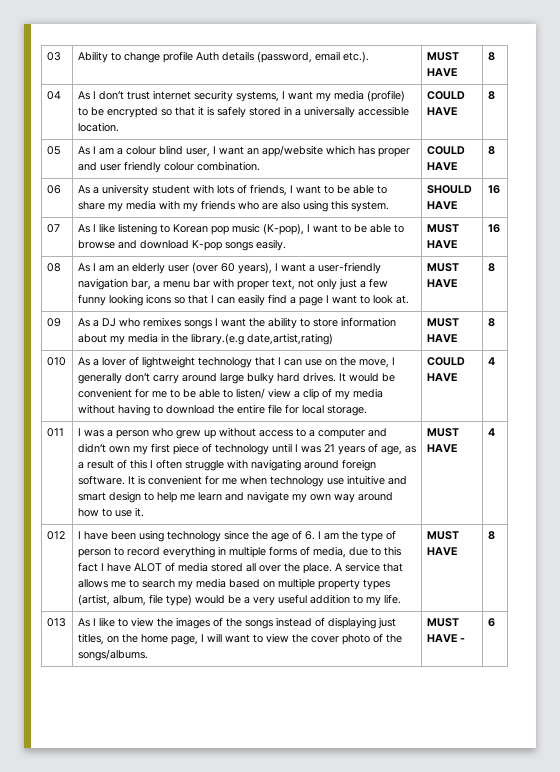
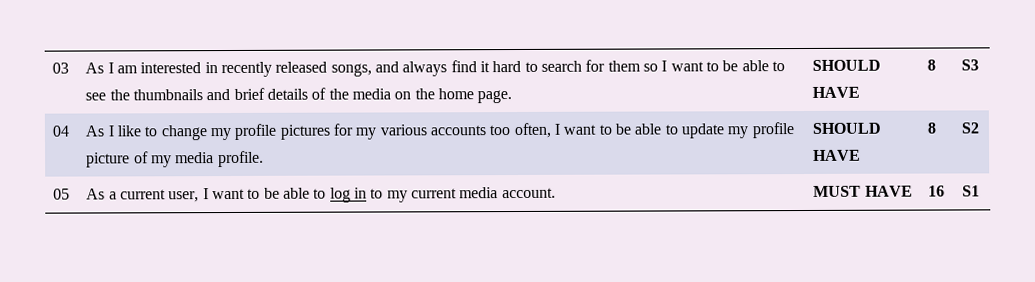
[77,51,369,63] [426,52,459,61] [426,68,457,76] [487,52,495,61] [46,91,61,100] [77,90,405,102] [77,106,409,118] [77,122,119,132] [426,91,465,100] [426,107,457,115] [487,91,495,100] [46,146,61,155] [77,145,410,157] [77,161,260,173] [426,146,465,155] [426,162,457,170] [487,146,495,155] [46,185,61,194] [77,184,387,196] [77,200,389,212] [426,185,472,194] [426,201,457,209] [487,185,500,194] [46,224,60,233] [77,223,404,235] [77,239,286,251] [426,224,459,233] [426,240,457,248] [487,224,500,233] [46,263,61,272] [77,262,381,274] [77,278,388,290] [77,294,409,306] [426,263,459,272] [426,279,457,287] [487,263,495,272] [46,318,61,327] [77,317,396,329] [77,333,333,345] [426,318,459,327] [426,334,457,342] [487,318,495,327] [46,357,66,366] [77,356,395,368] [77,372,395,384] [77,388,383,400] [77,404,367,416] [426,357,465,366] [426,373,457,381] [487,357,495,365] [46,428,64,437] [77,427,387,439] [77,443,416,455] [77,459,376,471] [77,475,407,487] [77,491,393,503] [77,507,144,517] [426,428,459,437] [426,444,457,452] [487,428,495,436] [46,531,65,540] [77,530,396,542] [77,546,401,558] [77,562,403,574] [77,578,390,590] [77,594,401,606] [426,531,459,540] [426,547,457,555] [487,531,495,540] [46,618,66,627] [77,617,396,629] [77,633,402,645] [77,649,148,661] [426,618,459,627] [426,634,465,642] [487,618,495,627] Ability to change profile Auth details (password, email etc.). | MUST HAVE | 8 // 04 | As I don’t trust internet security systems, I want my media (profile) to be encrypted so that it is safely stored in a universally accessible location. | COULD HAVE | 8 // 05 | As I am a colour blind user, I want an app/website which has proper and user friendly colour combination. | COULD HAVE | 8 // 06 | As a university student with lots of friends, I want to be able to share my media with my friends who are also using this system. | SHOULD HAVE | 16 // 07 | As I like listening to Korean pop music (K-pop), I want to be able to browse and download K-pop songs easily. | MUST HAVE | 16 // 08 | As I am an elderly user (over 60 years), I want a user-friendly navigation bar, a menu bar with proper text, not only just a few funny looking icons so that I can easily find a page I want to look at. | MUST HAVE | 8 // 09 | As a DJ who remixes songs I want the ability to store information about my media in the library.(e.g date,artist,rating) | MUST HAVE | 8 // 010 | As a lover of lightweight technology that I can use on the move, I generally don’t carry around large bulky hard drives. It would be convenient for me to be able to listen/ view a clip of my media without having to download the entire file for local storage. | COULD HAVE | 4 // 011 | I was a person who grew up without access to a computer and didn’t own my first piece of technology until I was 21 years of age, as a result of this I often struggle with navigating around foreign software. It is convenient for me when technology use intuitive and smart design to help me learn and navigate my own way around how to use it. | MUST HAVE | 4 // 012 | I have been using technology since the age of 6. I am the type of person to record everything in multiple forms of media, due to this fact I have ALOT of media stored all over the place. A service that allows me to search my media based on multiple property types (artist, album, file type) would be a very useful addition to my life. | MUST HAVE | 8 // 013 | As I like to view the images of the songs instead of displaying just titles, on the home page, I will want to view the cover photo of the songs/albums. | MUST HAVE - | 6 -> [85,59,785,78] [85,87,513,104] [812,59,882,71] [812,86,861,98] [927,59,937,71] [961,59,980,71] [52,125,70,137] [85,122,794,141] [86,150,264,168] [812,122,882,134] [813,149,862,161] [927,122,937,134] [961,122,980,134] [53,188,71,200] [86,187,556,203] [813,185,913,197] [928,185,946,197] [962,185,981,197] As I am interested in recently released songs, and always find it hard to search for them so I want to be able to see the thumbnails and brief details of the media on the home page. | SHOULD HAVE | 8 | S3 // 04 | As I like to change my profile pictures for my various accounts too often, I want to be able to update my profile picture of my media profile. | SHOULD HAVE | 8 | S2 // 05 | As a current user, I want to be able to log in to my current media account. | MUST HAVE | 16 | S1

